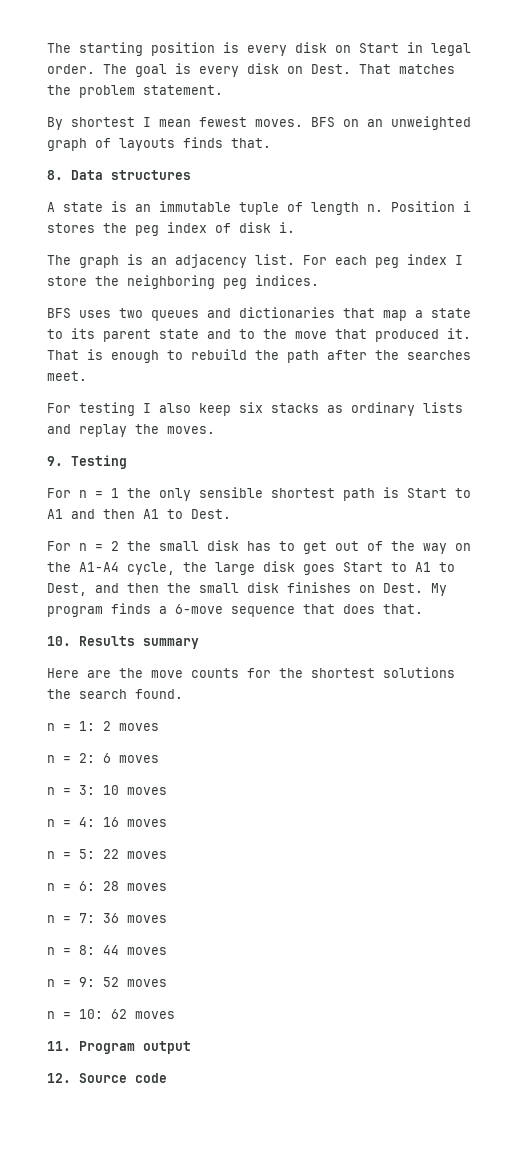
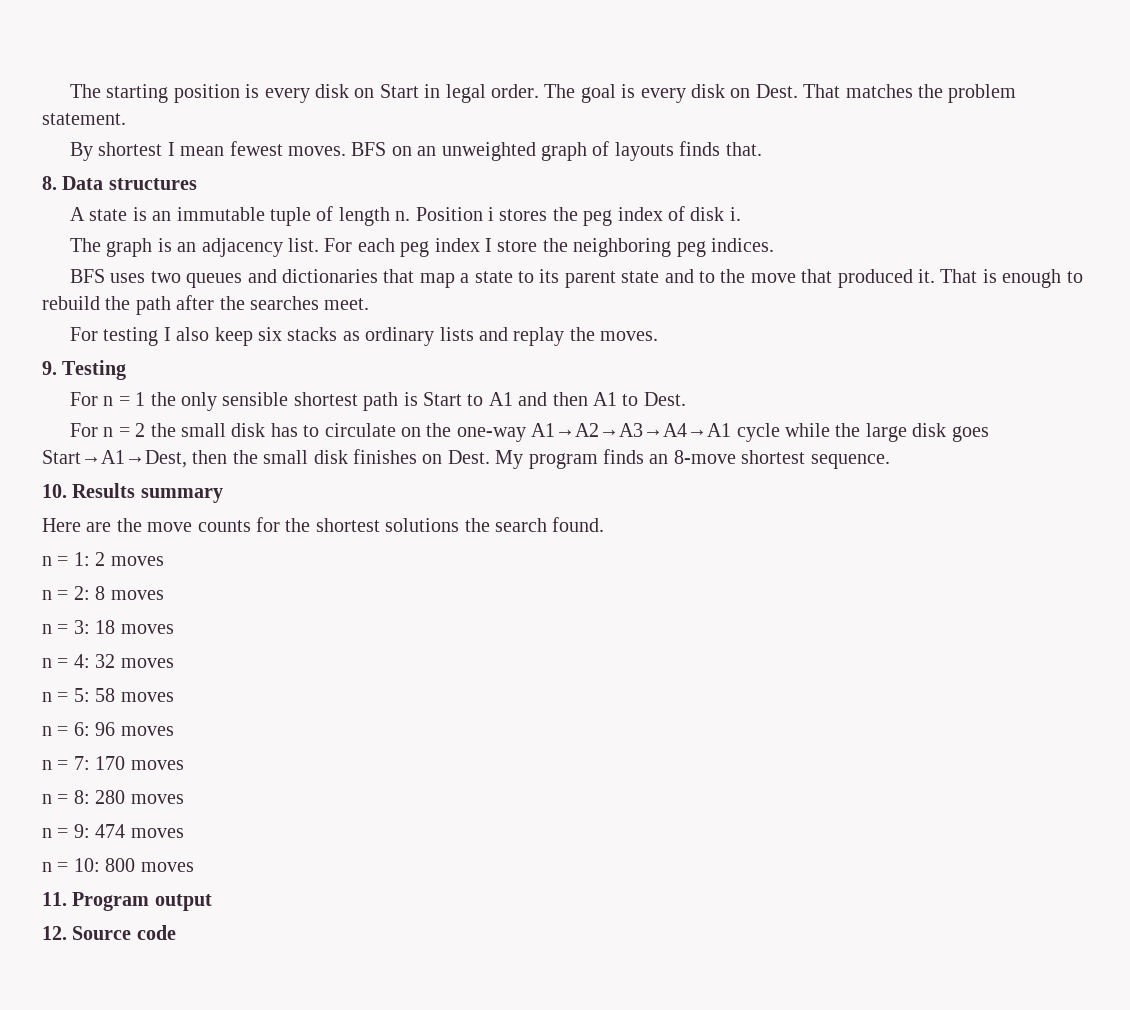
[303,541,471,554] [47,561,455,575] [47,583,119,596] get out of the way on the A1-A4 cycle, the large disk goes Start to A1 to Dest, and -> [324,423,989,442] [42,450,187,468] circulate on the one-way A1→A2→A3→A4→A1 cycle while the large disk goes Start→A1→Dest,
[159,604,423,617] a 6-move sequence that does that. -> [649,450,890,469] an 8-move shortest sequence.
[103,753,111,763] 6 -> [95,586,106,600] 8
[103,785,119,795] 10 -> [95,620,116,634] 18
[103,817,119,827] 16 -> [95,654,116,668] 32
[103,849,119,859] 22 -> [95,688,116,702] 58
[103,881,119,891] 28 -> [95,722,116,736] 96
[103,913,119,923] 36 -> [95,756,126,770] 170
[103,945,119,955] 44 -> [95,790,126,804] 280
[103,977,119,987] 52 -> [95,824,126,838] 474
[111,1009,127,1019] 62 -> [105,858,136,872] 800

